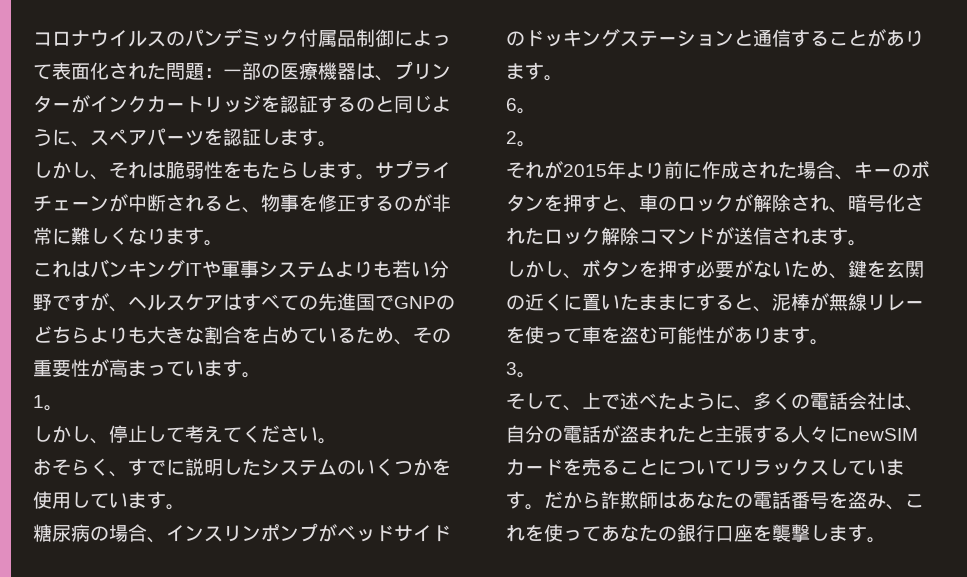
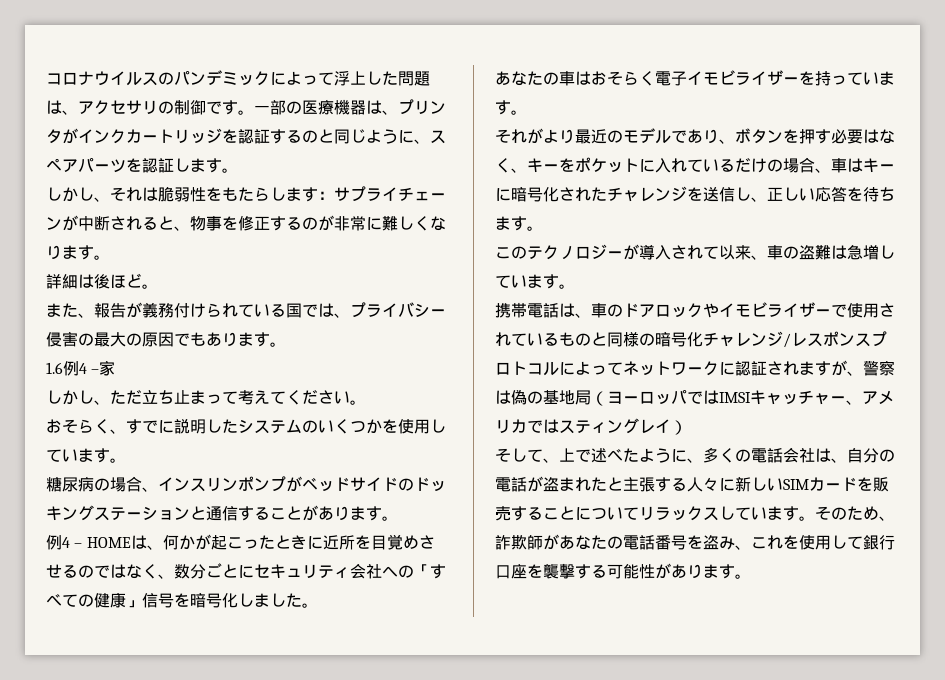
[299,29,451,47] [33,62,223,80] 付属品制御によって表面化された問題： -> [270,71,430,86] [46,100,254,115] によって浮上した問題は、アクセサリの制御です。
[52,103,71,111] ー -> (62, 136) none
[356,174,375,180] 。 -> [318,191,334,200] ：
[33,259,449,278] [33,293,455,312] [33,326,451,345] [33,359,261,378] [33,395,63,411] [33,425,166,444] これはバンキングITや軍事システムよりも若い分野ですが、ヘルスケアはすべての先進国でGNPのどちらよりも大きな割合を占めているため、その重要性が高まっています。 // 1。 // しかし、停止し -> [46,273,158,289] [46,302,446,318] [46,331,286,347] [46,360,116,376] [46,390,222,405] 詳細は後ほど。 // また、報告が義務付けられている国では、プライバシー侵害の最大の原因でもあります。 // 1.6例4 –家 // しかし、ただ立ち止まっ
[506,98,536,114] [506,131,536,147] [506,160,930,180] [506,194,924,213] [506,227,867,246] [506,261,563,278] 6。 // 2。 // それが2015年より前に作成された場合、キーのボタンを押すと、車のロックが解除され、暗号化されたロック解除コマンドが送信されます。 // しかし -> [46,534,435,550] [46,563,446,579] [46,592,318,608] [495,70,895,86] [495,100,527,115] [495,128,719,144] 例4 – HOMEは、何かが起こったときに近所を目覚めさせるのではなく、数分ごとにセキュリティ会社への「すべての健康」信号を暗号化しました。 // あなたの車はおそらく電子イモビライザーを持っています。 // それがより最近のモデルであり
[734,260,924,279] [506,293,924,312] [506,326,829,345] [506,362,536,378] がないため、鍵を玄関の近くに置いたままにすると、泥棒が無線リレーを使って車を盗む可能性があります。 // 3。 -> [863,129,895,144] [495,157,895,173] [495,186,895,202] [495,216,543,231] [495,244,895,260] [495,274,575,289] [495,302,895,318] [495,331,887,348] [495,360,895,376] [495,389,894,406] [495,418,687,435] はなく、キーをポケットに入れているだけの場合、車はキーに暗号化されたチャレンジを送信し、正しい応答を待ちます。 // このテクノロジーが導入されて以来、車の盗難は急増しています。 // 携帯電話は、車のドアロックやイモビライザーで使用されているものと同様の暗号化チャレンジ/レスポンスプロトコルによってネットワークに認証されますが、警察は偽の基地局（ヨーロッパではIMSIキャッチャー、アメリカではスティングレイ）
[848,428,918,441] newSIM -> [735,476,809,492] 新しいSIM
[582,458,601,476] 売 -> [873,477,889,492] [495,506,527,521] 販売す
[544,491,677,509] だから詐欺師は -> [815,506,895,521] [495,534,559,550] そのため、詐欺師が
[563,525,677,542] ってあなたの -> [815,535,863,550] 用して
[810,525,829,541] し -> [575,563,703,579] する可能性があり

